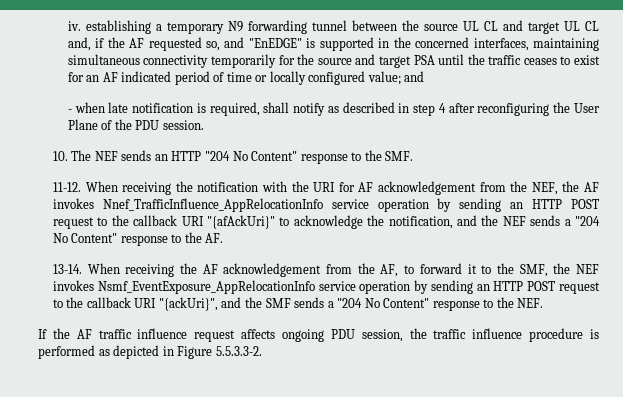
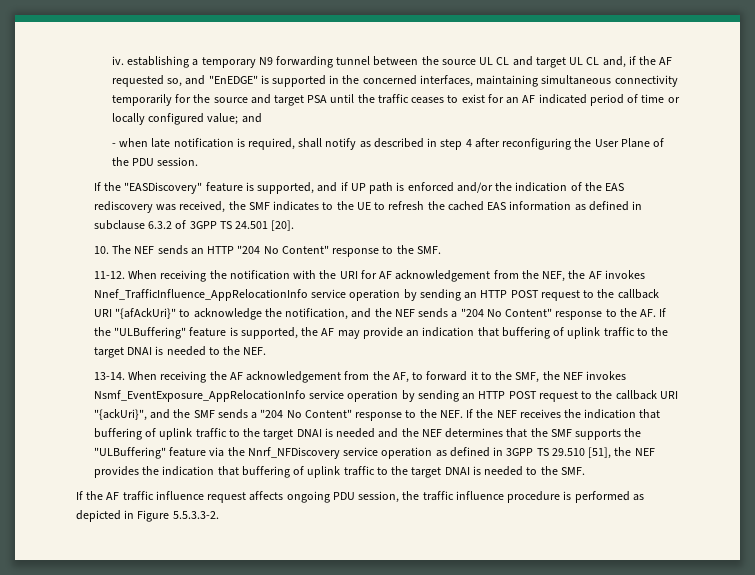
(204, 125) none -> [93,182,624,194] [93,201,642,213] [93,220,295,231] // If the "EASDiscovery" feature is supported, and if UP path is enforced and/or the indication of the EAS rediscovery was received, the SMF indicates to the UE to refresh the cached EAS information as defined in subclause 6.3.2 of 3GPP TS 24.501 [20].
(224, 238) none -> [659,308,667,317] [93,327,668,339] [93,346,267,358] If the "ULBuffering" feature is supported, the AF may provide an indication that buffering of uplink traffic to the target DNAI is needed to the NEF.
(544, 303) none -> [466,409,661,419] [93,428,642,440] [93,447,655,459] [93,466,585,478] If the NEF receives the indication that buffering of uplink traffic to the target DNAI is needed and the NEF determines that the SMF supports the "ULBuffering" feature via the Nnrf_NFDiscovery service operation as defined in 3GPP TS 29.510 [51], the NEF provides the indication that buffering of uplink traffic to the target DNAI is needed to the SMF.

